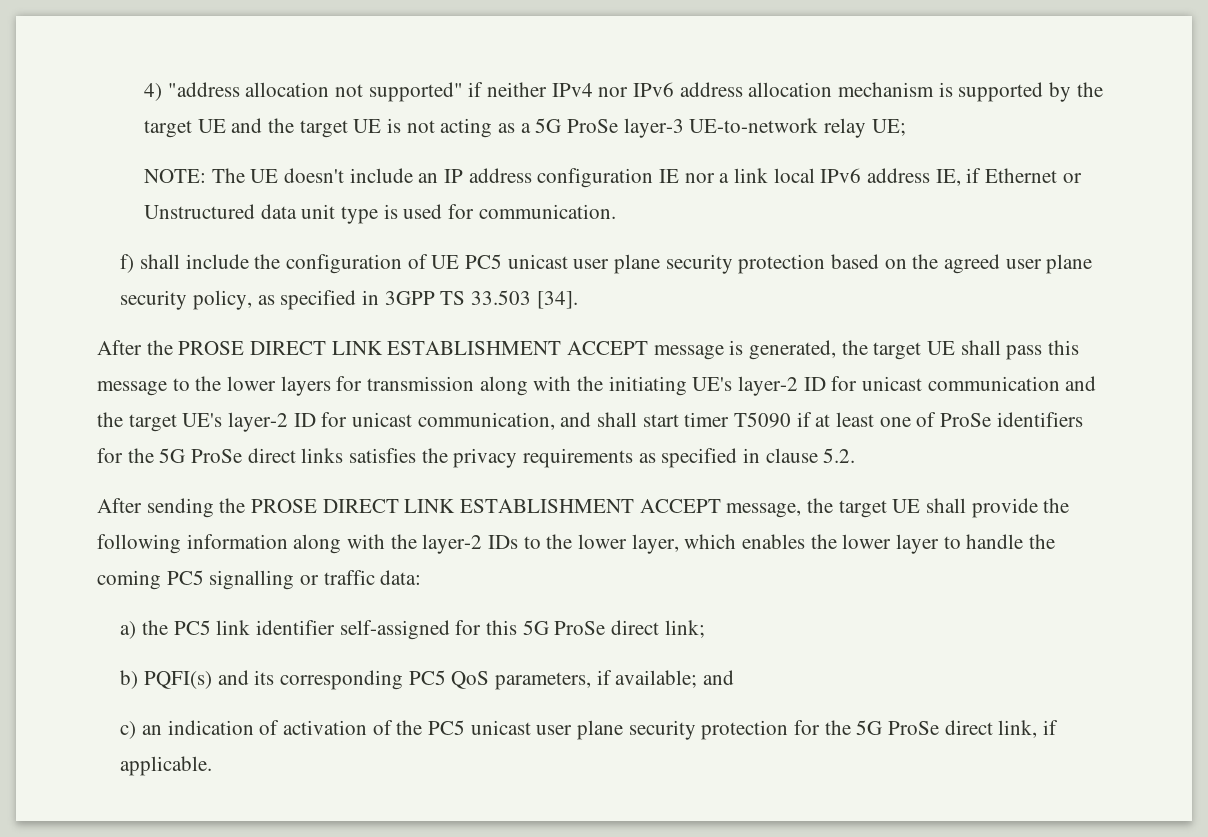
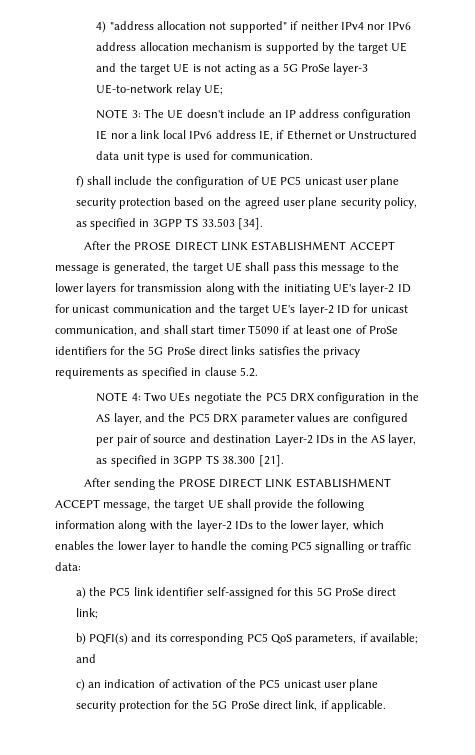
[143,169,206,183] NOTE: -> [96,109,141,119] NOTE 3:
(856, 455) none -> [96,392,420,404] [96,413,408,425] [96,434,417,446] [96,455,284,467] // NOTE 4: Two UEs negotiate the PC5 DRX configuration in the AS layer, and the PC5 DRX parameter values are configured per pair of source and destination Layer-2 IDs in the AS layer, as specified in 3GPP TS 38.300 [21].

